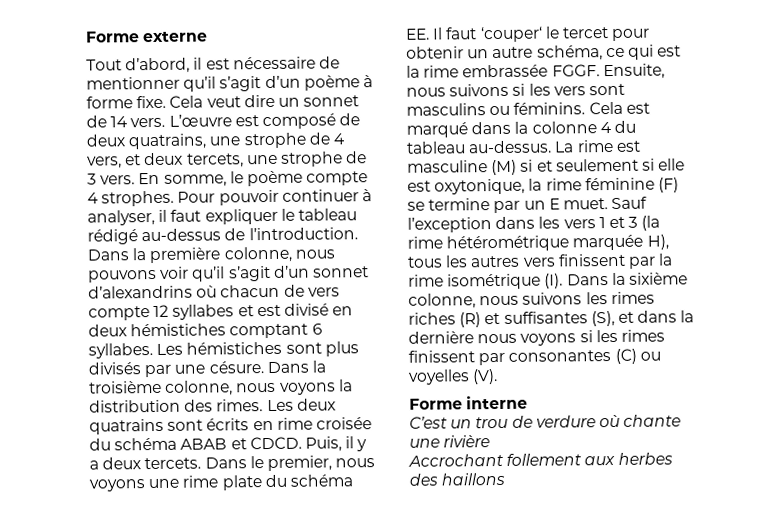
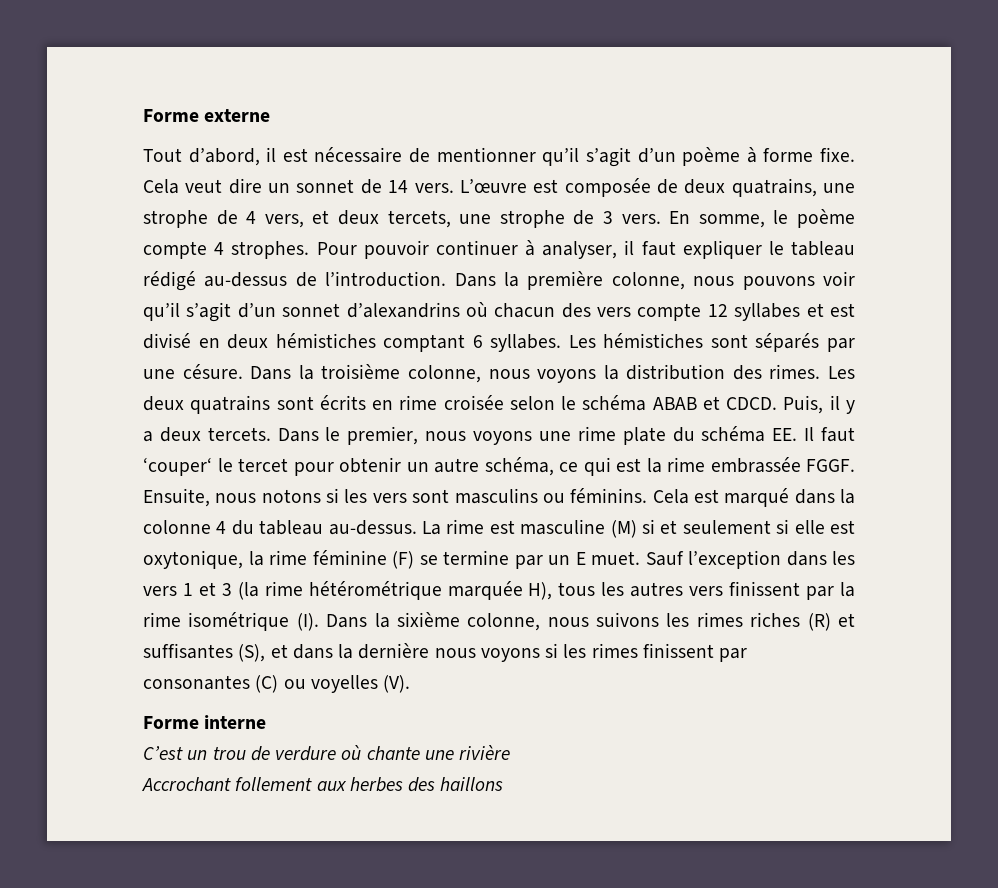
[261,113,336,130] composé -> [564,178,651,197] composée
[283,284,305,297] de -> [561,303,591,318] des
[324,341,359,357] [88,362,141,375] plus divisés -> [755,333,820,352] séparés
[89,438,111,451] du -> [509,396,577,410] selon le
[449,83,510,97] suivons -> [261,489,321,503] notons

